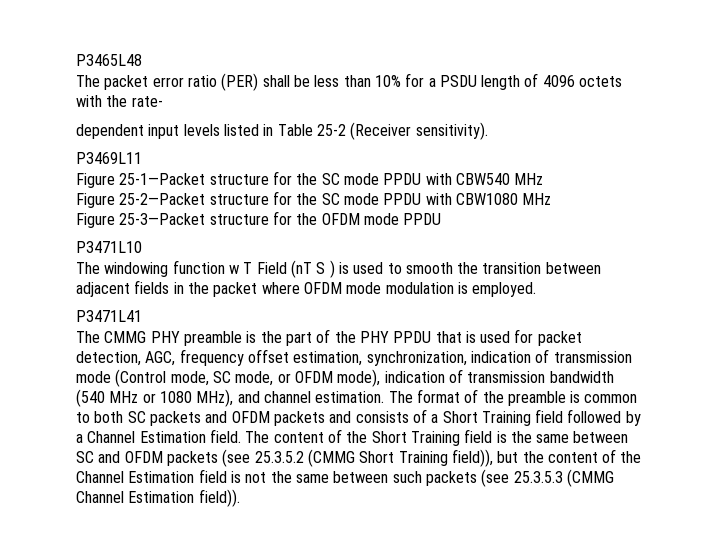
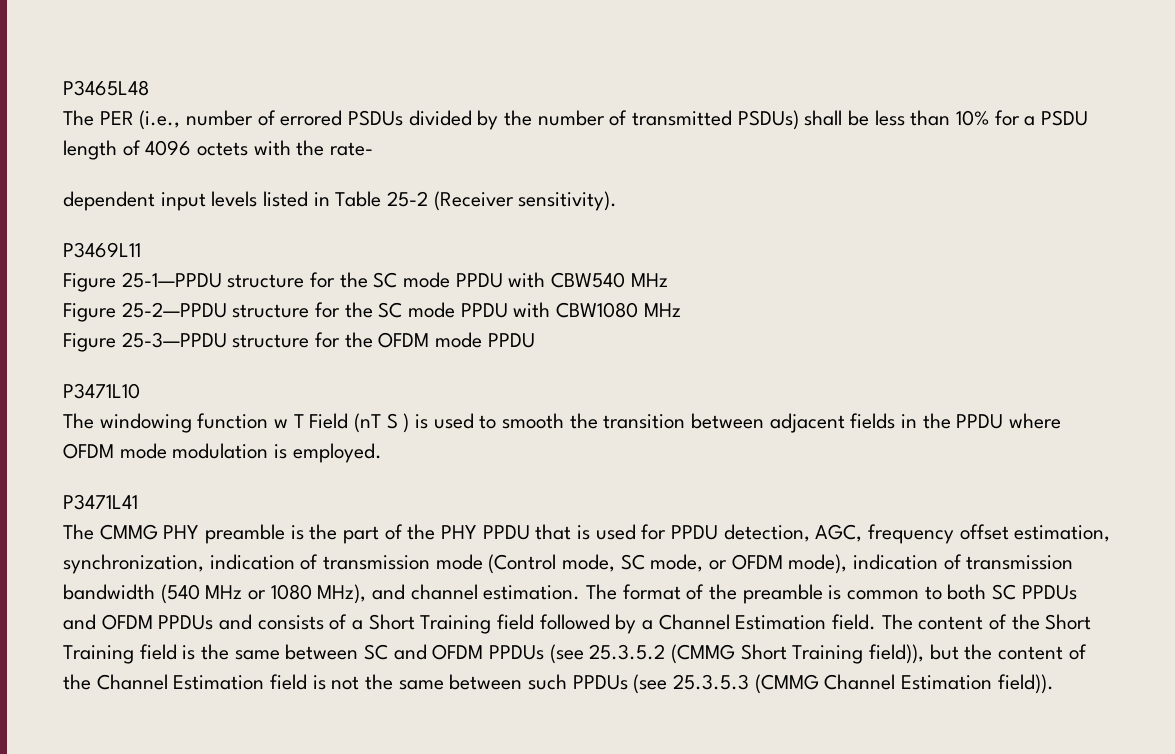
[104,73,259,91] packet error ratio (PER) -> [99,110,799,130] PER (i.e., number of errored PSDUs divided by the number of transmitted PSDUs)
[119,173,206,185] 25-1—Packet -> [121,272,222,288] 25-1—PPDU
[119,193,206,205] 25-2—Packet -> [121,302,227,318] 25-2—PPDU
[119,213,206,225] 25-3—Packet -> [121,332,227,348] 25-3—PPDU
[213,282,258,297] packet -> [956,414,1004,429] PPDU
[537,331,582,346] packet -> [671,525,719,540] PPDU
[149,411,325,426] packets and OFDM packets -> [1021,585,1077,600] [63,614,214,630] PPDUs and OFDM PPDUs
[166,451,218,466] packets -> [489,645,545,660] PPDUs
[425,471,477,486] packets -> [572,675,628,690] PPDUs

